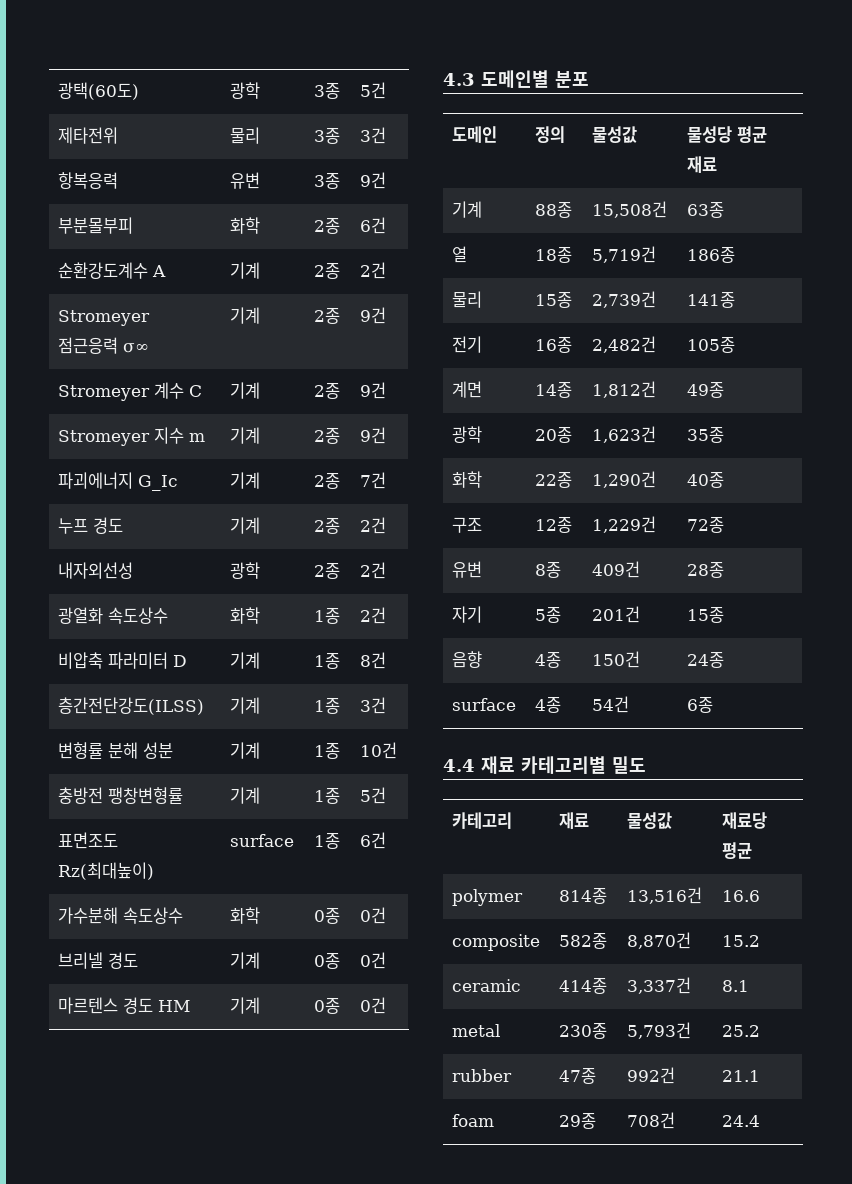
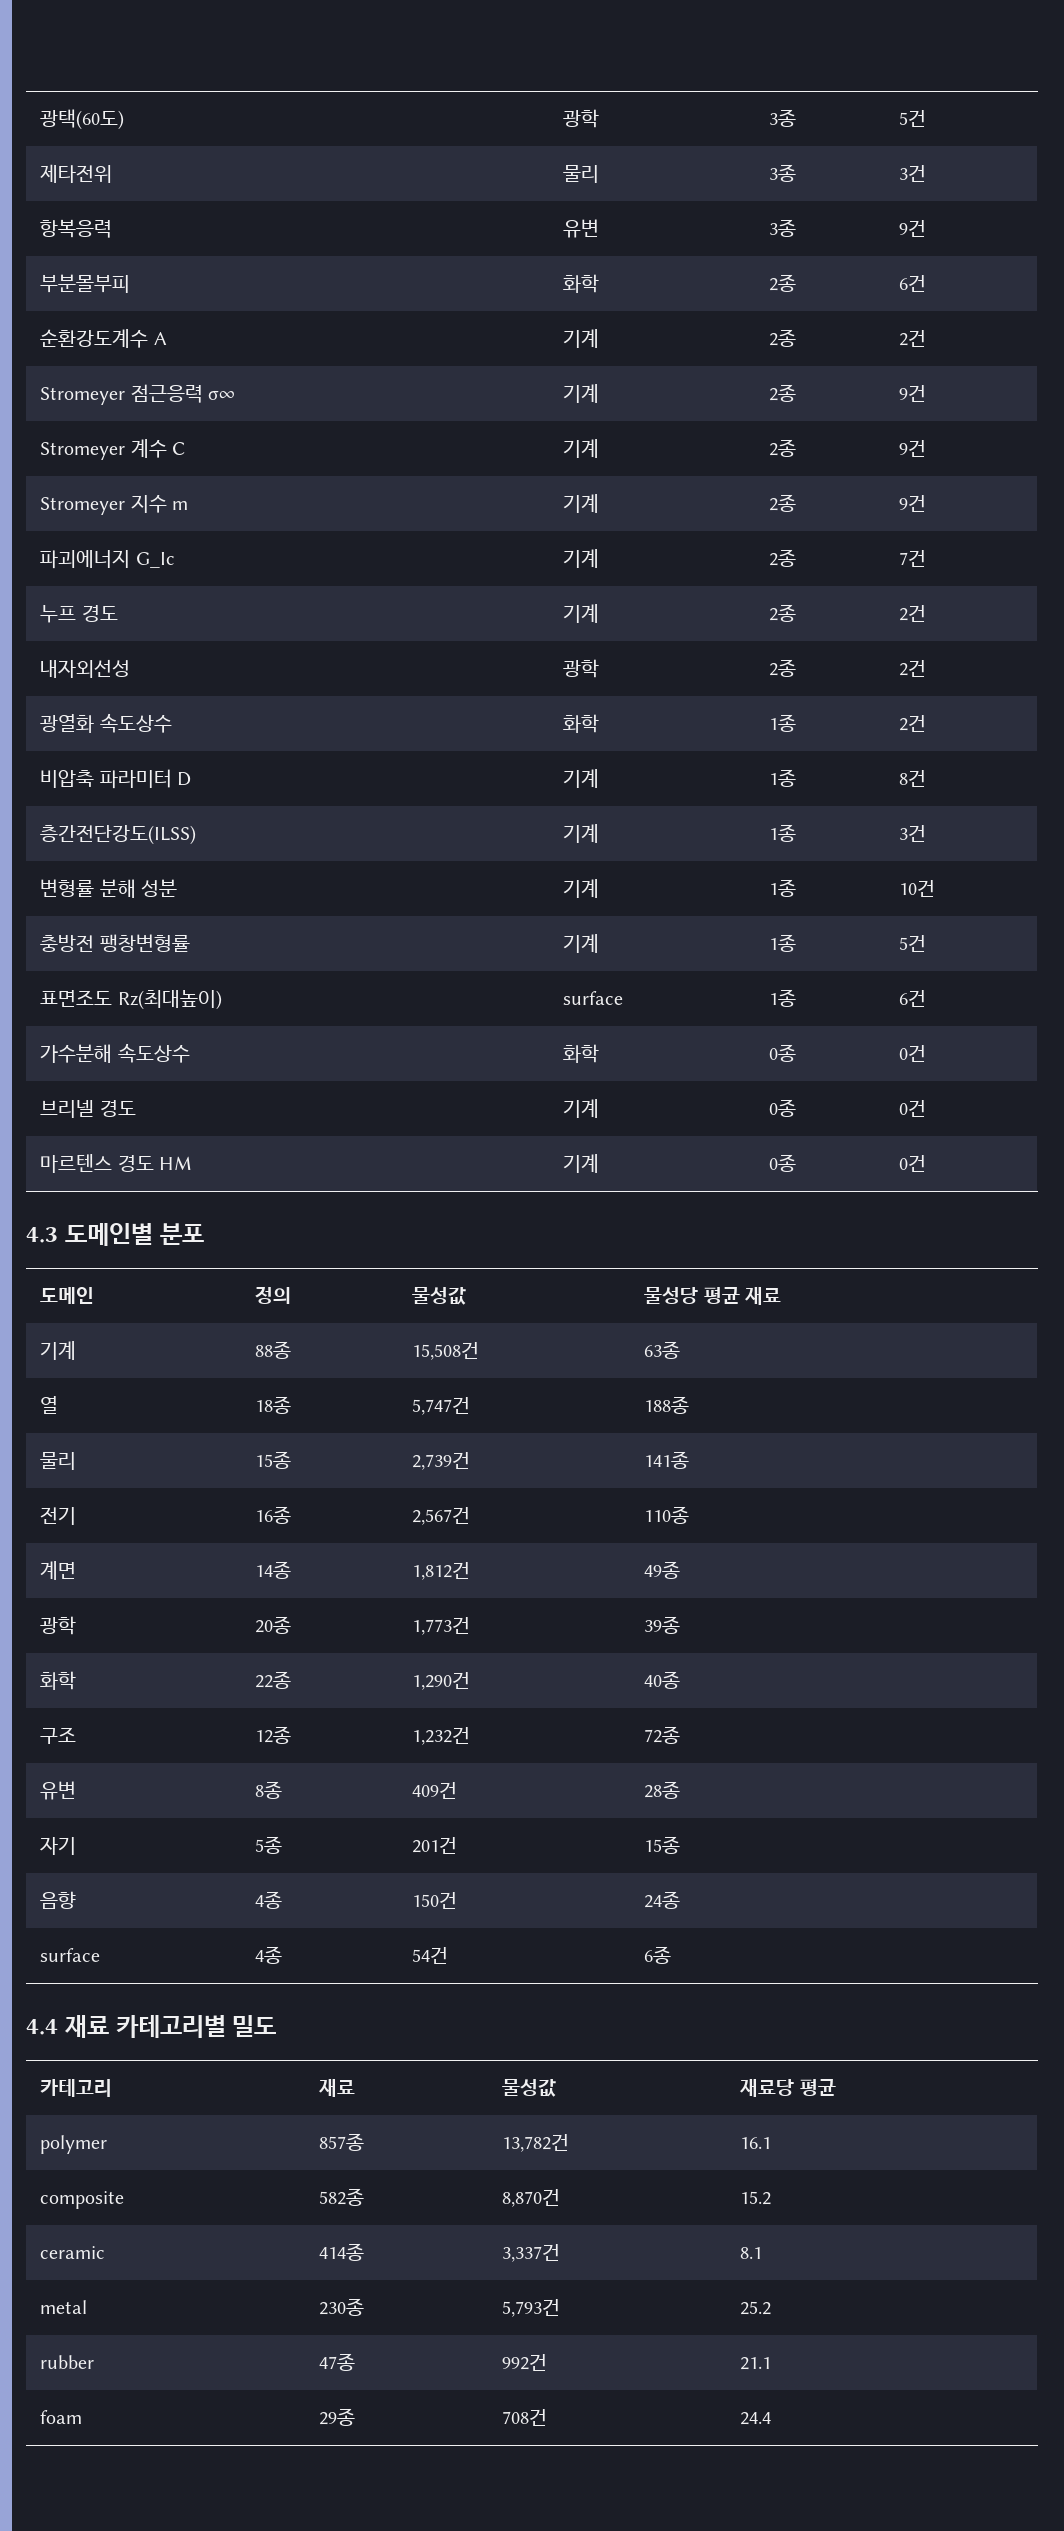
[592,246,657,263] [687,247,736,263] 5,719건 | 186종 -> [412,1397,471,1415] [644,1396,690,1414] 5,747건 | 188종
[592,336,657,353] [687,337,736,353] 2,482건 | 105종 -> [412,1507,471,1525] [644,1506,690,1524] 2,567건 | 110종
[592,426,657,443] [687,427,725,443] 1,623건 | 35종 -> [412,1617,471,1635] [644,1616,681,1634] 1,773건 | 39종
[592,516,657,533] 1,229건 -> [412,1727,471,1745] 1,232건
[559,888,608,904] [627,887,703,904] [722,890,761,902] 814종 | 13,516건 | 16.6 -> [319,2133,365,2151] [502,2134,570,2152] [740,2137,772,2149] 857종 | 13,782건 | 16.1

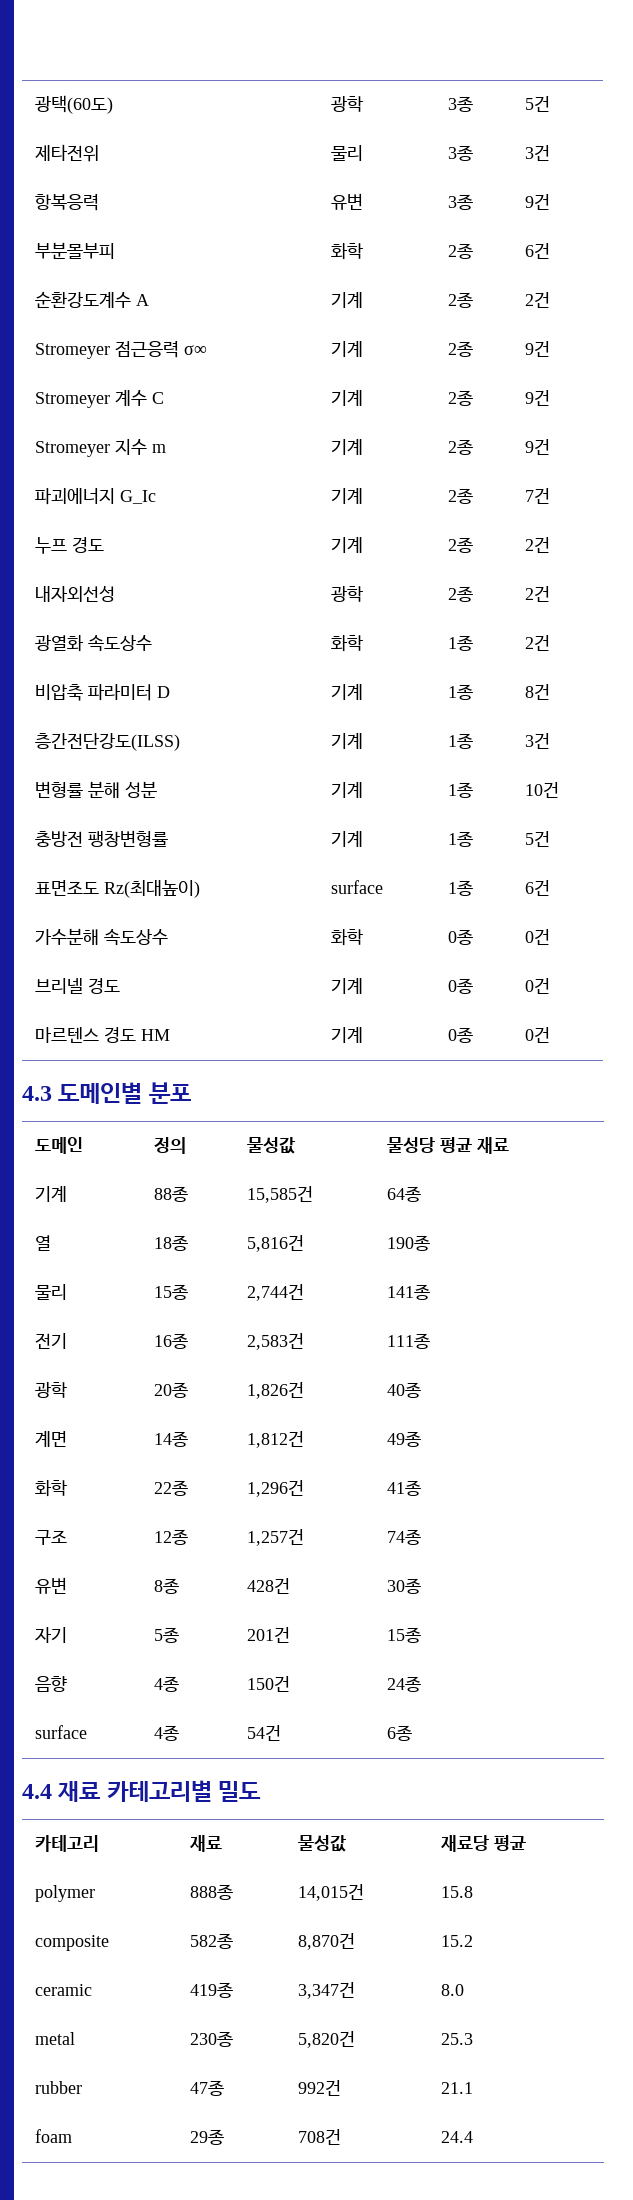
[412,1342,480,1360] [644,1341,681,1359] 15,508건 | 63종 -> [247,1186,314,1203] [387,1186,422,1202] 15,585건 | 64종
[412,1397,471,1415] [644,1396,690,1414] 5,747건 | 188종 -> [247,1235,305,1252] [387,1235,431,1251] 5,816건 | 190종
[412,1452,471,1470] 2,739건 -> [247,1284,305,1301] 2,744건
[412,1507,471,1525] [644,1506,690,1524] 2,567건 | 110종 -> [247,1333,305,1350] [387,1333,431,1349] [35,1382,68,1398] [154,1382,189,1398] [247,1382,305,1399] [387,1382,422,1398] 2,583건 | 111종 // 광학 | 20종 | 1,826건 | 40종
[40,1616,77,1635] [255,1616,292,1634] [412,1617,471,1635] [644,1616,681,1634] // 광학 | 20종 | 1,773건 | 39종 -> (422, 1439) none
[412,1672,471,1690] [644,1671,681,1689] 1,290건 | 40종 -> [247,1480,305,1497] [387,1480,422,1496] 1,296건 | 41종
[412,1727,471,1745] [644,1726,681,1744] 1,232건 | 72종 -> [247,1529,305,1546] [387,1529,422,1545] 1,257건 | 74종
[412,1782,458,1799] [644,1781,681,1799] 409건 | 28종 -> [247,1578,291,1594] [387,1578,422,1594] 428건 | 30종
[319,2133,365,2151] [502,2134,570,2152] [740,2137,772,2149] 857종 | 13,782건 | 16.1 -> [190,1884,234,1900] [298,1884,365,1901] [441,1886,474,1898] 888종 | 14,015건 | 15.8
[319,2243,365,2261] [502,2244,561,2262] [740,2247,763,2259] 414종 | 3,337건 | 8.1 -> [190,1982,234,1998] [298,1982,356,1999] [441,1984,465,1996] 419종 | 3,347건 | 8.0
[502,2299,561,2317] [740,2301,772,2315] 5,793건 | 25.2 -> [298,2031,356,2048] [441,2033,474,2045] 5,820건 | 25.3

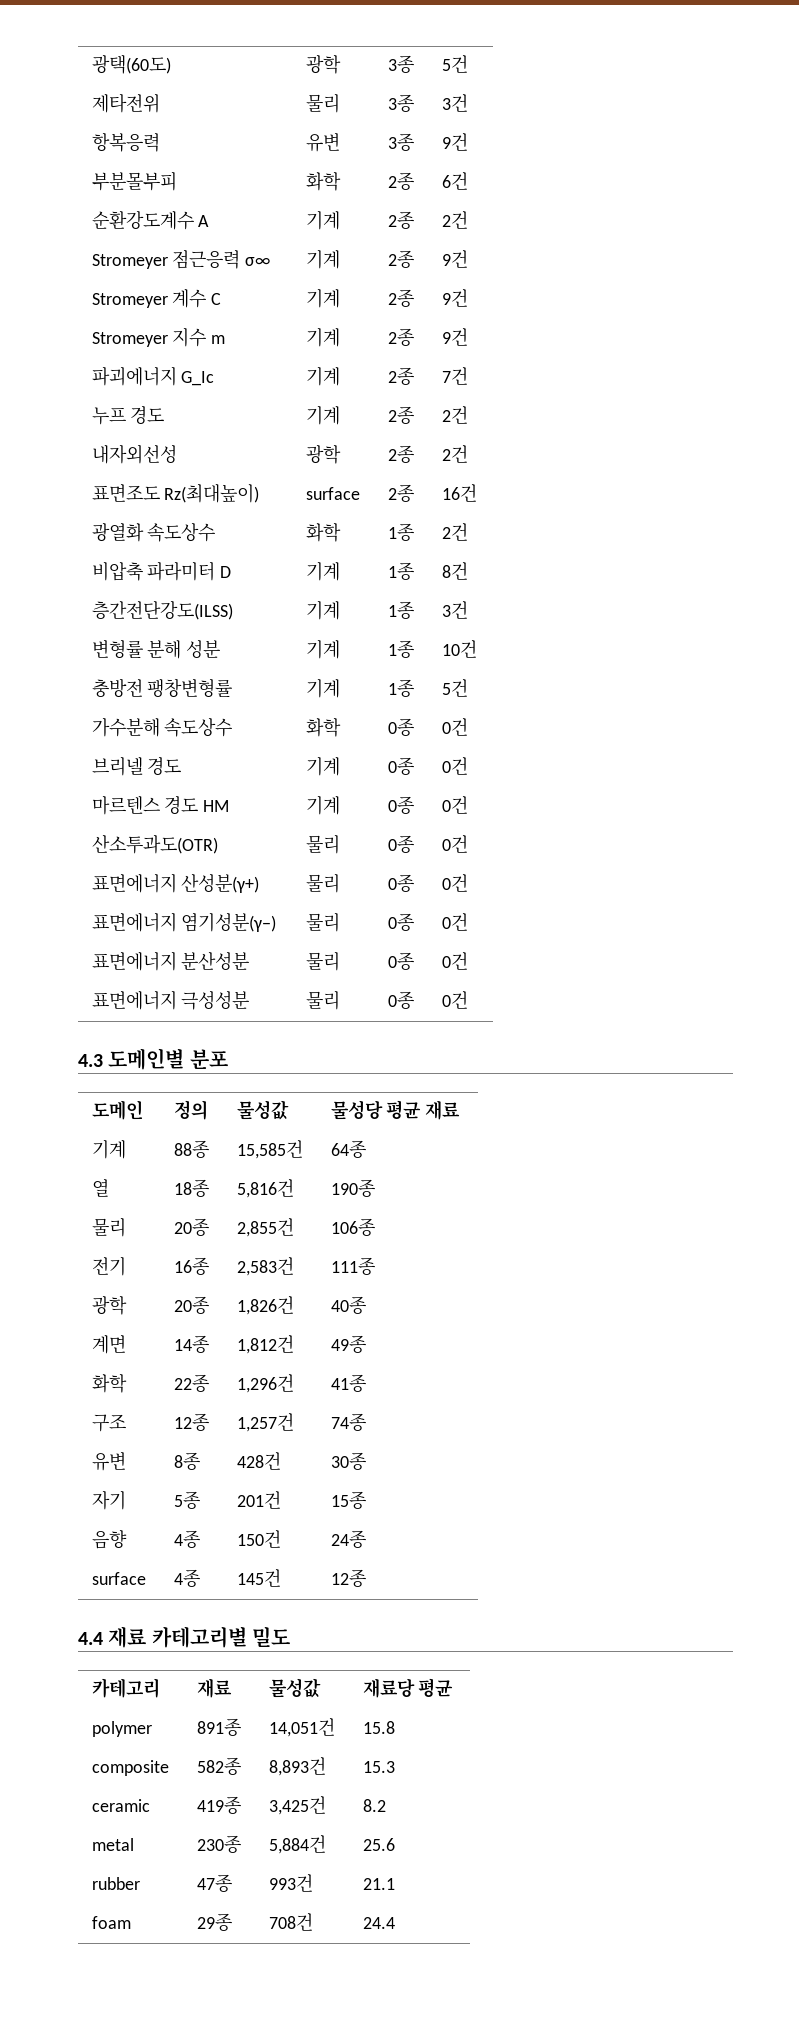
(551, 594) none -> [91,484,260,503] [305,487,360,500] [387,484,414,502] [441,484,477,502] // 표면조도 Rz(최대높이) | surface | 2종 | 16건
[35,880,201,898] [331,880,384,894] [448,880,474,896] [525,880,551,896] // 표면조도 Rz(최대높이) | surface | 1종 | 6건 -> (468, 688) none
(551, 1035) none -> [91,835,218,854] [305,835,340,854] [387,835,414,853] [441,835,468,853] [91,873,260,893] [305,874,340,893] [387,874,414,892] [441,874,468,892] [91,912,277,932] [305,913,340,932] [387,913,414,931] [441,913,468,931] [91,951,250,971] [305,952,340,971] [387,952,414,970] [441,952,468,970] [91,990,250,1010] [305,991,340,1010] [387,991,414,1009] [441,991,468,1009] // 산소투과도(OTR) | 물리 | 0종 | 0건 // 표면에너지 산성분(γ+) | 물리 | 0종 | 0건 // 표면에너지 염기성분(γ−) | 물리 | 0종 | 0건 // 표면에너지 분산성분 | 물리 | 0종 | 0건 // 표면에너지 극성성분 | 물리 | 0종 | 0건
[154,1284,189,1300] [247,1284,305,1301] [387,1284,431,1300] 15종 | 2,744건 | 141종 -> [173,1218,209,1236] [236,1218,294,1237] [330,1218,375,1236] 20종 | 2,855건 | 106종
[247,1725,282,1741] [387,1725,413,1741] 54건 | 6종 -> [236,1569,281,1587] [330,1569,366,1587] 145건 | 12종
[190,1884,234,1900] [298,1884,365,1901] 888종 | 14,015건 -> [196,1718,241,1736] [268,1718,335,1737] 891종 | 14,051건
[298,1933,356,1950] [441,1935,474,1947] 8,870건 | 15.2 -> [268,1757,326,1776] [362,1761,395,1773] 8,893건 | 15.3
[298,1982,356,1999] [441,1984,465,1996] 3,347건 | 8.0 -> [268,1796,326,1815] [362,1799,386,1812] 3,425건 | 8.2
[298,2031,356,2048] [441,2033,474,2045] 5,820건 | 25.3 -> [268,1835,326,1854] [362,1838,395,1851] 5,884건 | 25.6
[298,2080,342,2096] 992건 -> [268,1874,313,1892] 993건

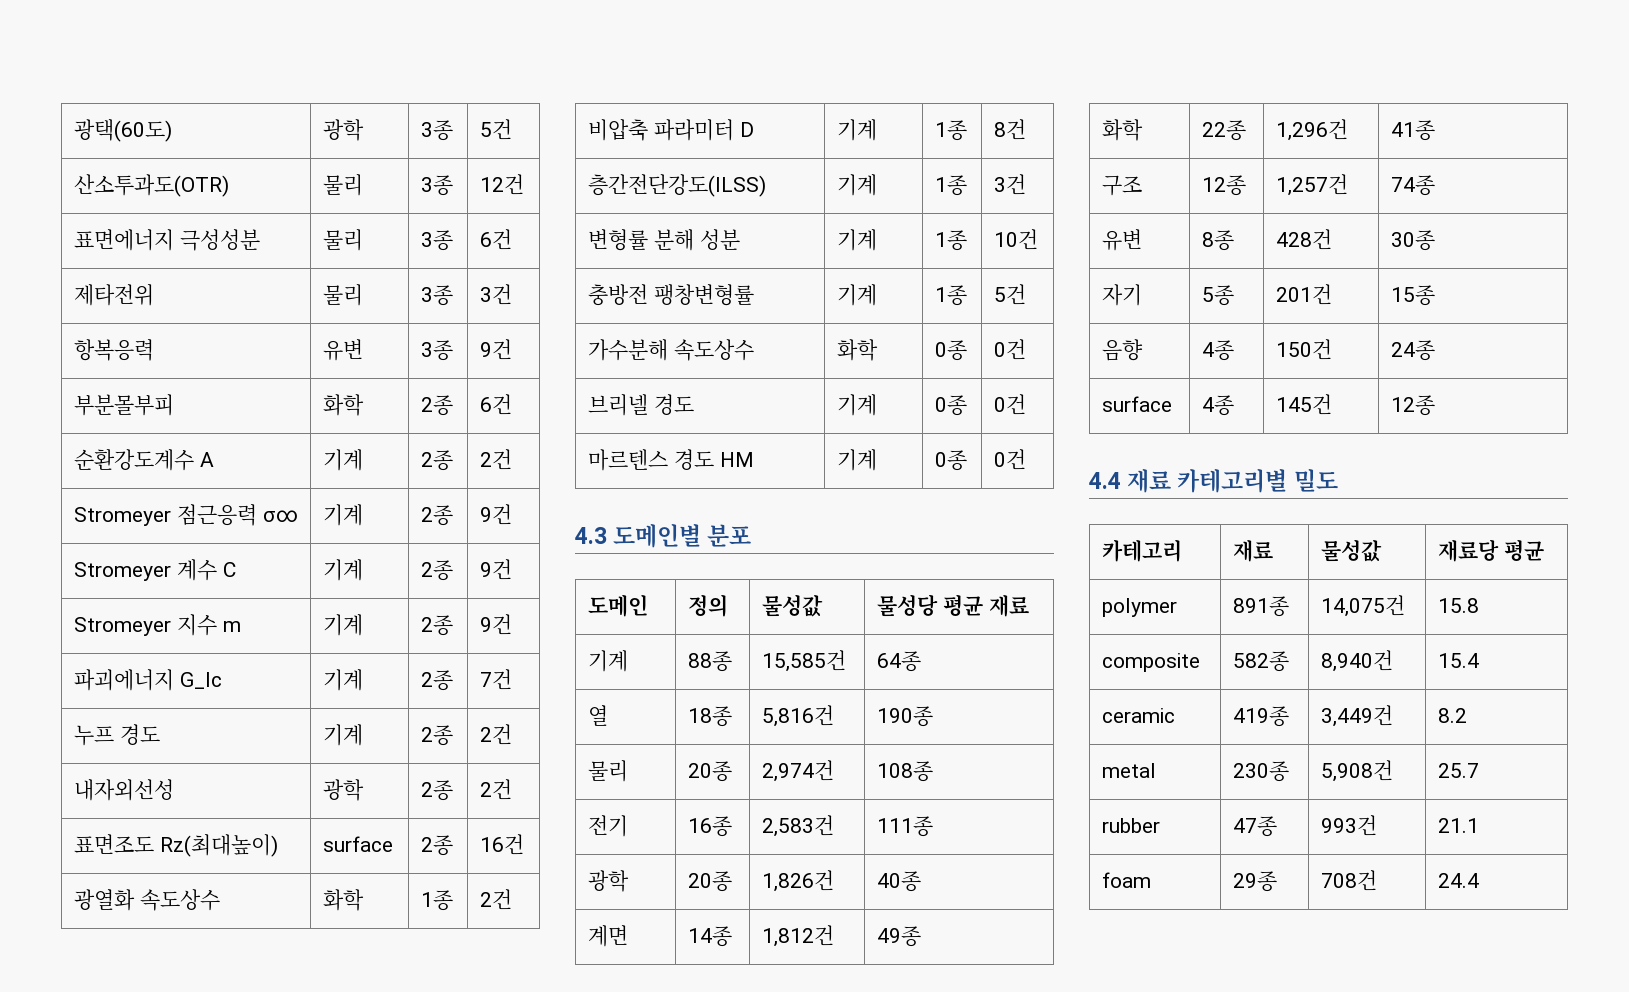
(468, 64) none -> [74,174,230,197] [323,174,364,196] [421,175,454,196] [480,174,525,195] [74,229,260,251] [323,229,364,251] [421,230,454,251] [480,229,513,250] // 산소투과도(OTR) | 물리 | 3종 | 12건 // 표면에너지 극성성분 | 물리 | 3종 | 6건
[91,835,218,854] [305,835,340,854] [387,835,414,853] [441,835,468,853] [91,873,260,893] [305,874,340,893] [387,874,414,892] [441,874,468,892] [91,912,277,932] [305,913,340,932] [387,913,414,931] [441,913,468,931] [91,951,250,971] [305,952,340,971] [387,952,414,970] [441,952,468,970] [91,990,250,1010] [305,991,340,1010] [387,991,414,1009] [441,991,468,1009] // 산소투과도(OTR) | 물리 | 0종 | 0건 // 표면에너지 산성분(γ+) | 물리 | 0종 | 0건 // 표면에너지 염기성분(γ−) | 물리 | 0종 | 0건 // 표면에너지 분산성분 | 물리 | 0종 | 0건 // 표면에너지 극성성분 | 물리 | 0종 | 0건 -> (1027, 459) none
[236,1218,294,1237] [330,1218,375,1236] 2,855건 | 106종 -> [762,760,835,782] [877,761,934,782] 2,974건 | 108종
[268,1718,335,1737] 14,051건 -> [1321,595,1406,617] 14,075건
[268,1757,326,1776] [362,1761,395,1773] 8,893건 | 15.3 -> [1321,650,1394,672] [1438,653,1480,668] 8,940건 | 15.4
[268,1796,326,1815] 3,425건 -> [1321,705,1394,727] 3,449건
[268,1835,326,1854] [362,1838,395,1851] 5,884건 | 25.6 -> [1321,760,1394,782] [1438,763,1480,778] 5,908건 | 25.7

